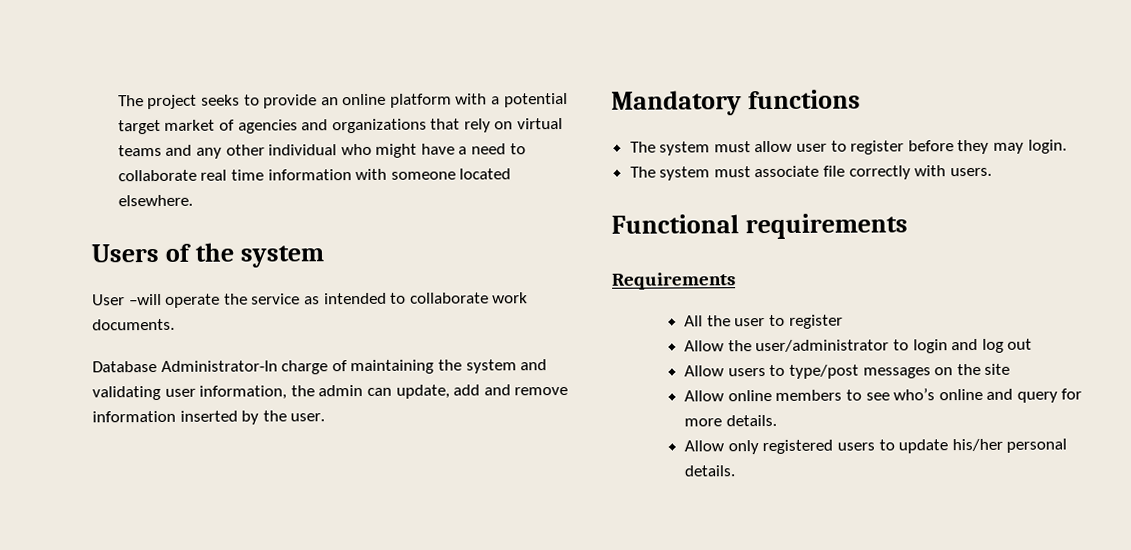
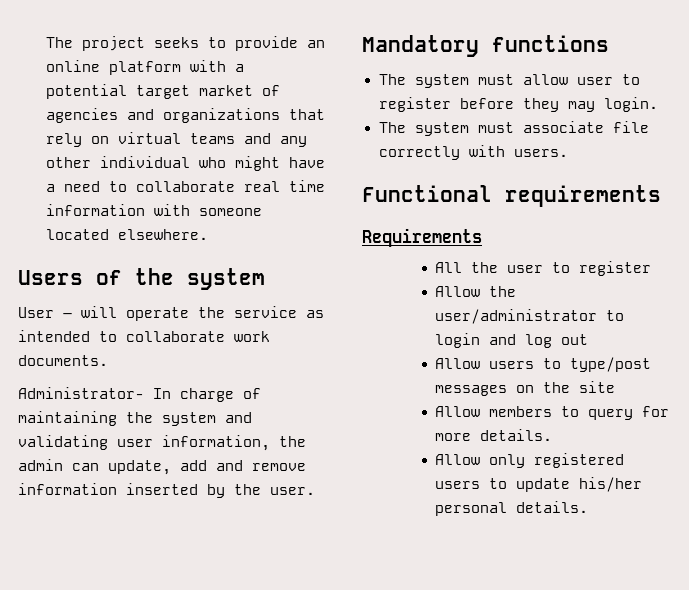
[128,293,162,306] –will -> [63,306,117,318] – will
[92,360,278,373] Database Administrator-In -> [18,387,171,399] Administrator- In
[727,389,772,402] online -> (481, 411) none
[865,388,1014,401] see who’s online and -> (580, 411) none

